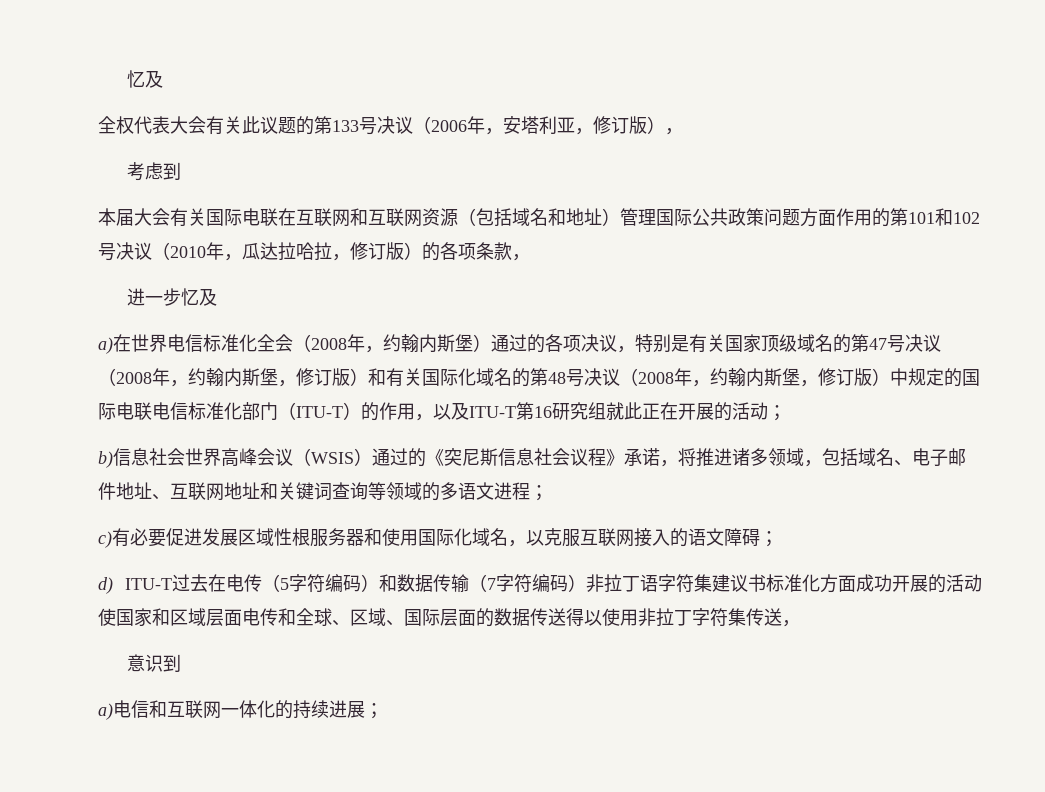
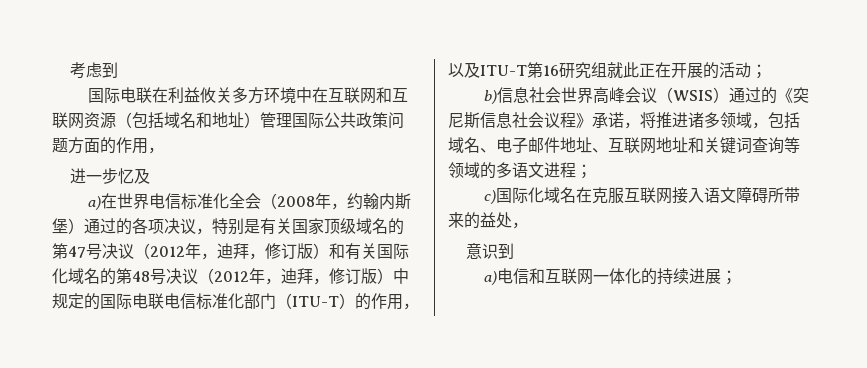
[127,70,164,88] [98,116,683,135] [127,162,182,181] [98,208,278,227] 忆及 // 全权代表大会有关此议题的第133号决议（2006年，安塔利亚，修订版）， // 考虑到 // 本届大会有关国际电联 -> [69,62,118,79] [88,87,313,104] 考虑到 // 国际电联在利益攸关多方环境中
[836,208,980,227] [98,242,512,261] 作用的第101和102号决议（2010年，瓜达拉哈拉，修订版）的各项条款 -> [100,137,148,154] 的作用
[116,368,278,387] 2008年，约翰内斯堡 -> [150,243,249,260] 2012年，迪拜
[638,368,800,387] 2008年，约翰内斯堡 -> [214,268,313,285] 2012年，迪拜
[112,528,544,547] 有必要促进发展区域性根服务器和使用国际化域名，以 -> [496,187,593,204] 国际化域名在
[670,528,688,547] 的 -> (705, 195) none
[760,531,778,547] [98,574,982,594] [98,608,782,627] ； // d) ITU-T过去在电传（5字符编码）和数据传输（7字符编码）非拉丁语字符集建议书标准化方面成功开展的活动使国家和区域层面电传和全球、区域、国际层面的数据传送得以使用非拉丁字符集传送 -> [768,187,801,203] [448,212,512,229] 所带来的益处

